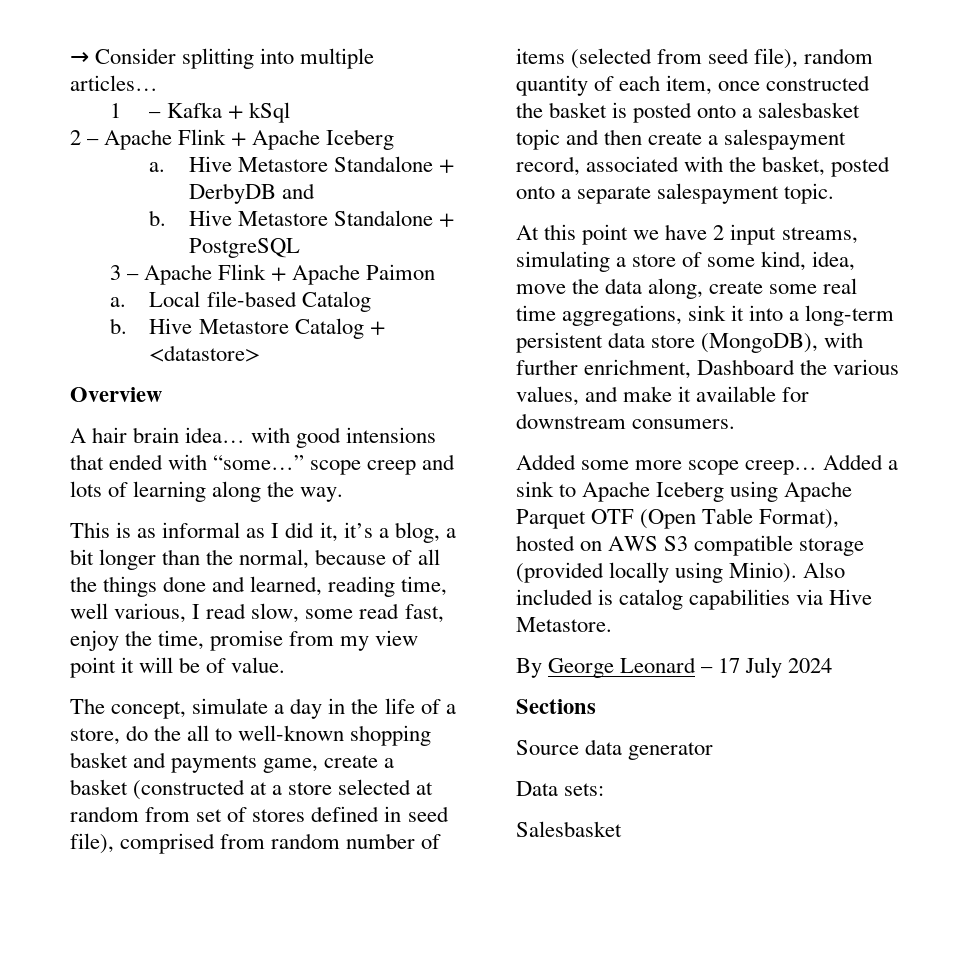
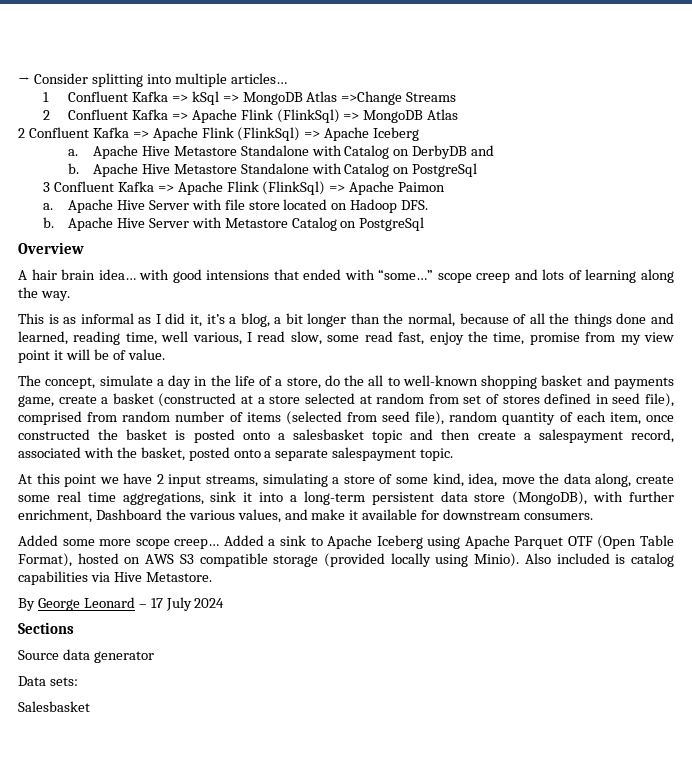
[149,102,290,123] [70,129,247,150] – Kafka + kSql // 2 – Apache Flink + -> [67,91,457,105] [42,109,459,123] [18,127,321,141] Confluent Kafka => kSql => MongoDB Atlas =>Change Streams // 2 Confluent Kafka => Apache Flink (FlinkSql) => MongoDB Atlas // 2 Confluent Kafka => Apache Flink (FlinkSql) =>
[189,156,455,173] Hive Metastore Standalone + -> [92,145,410,159] Apache Hive Metastore Standalone with Catalog on
[189,210,455,227] [189,238,301,258] [109,264,436,285] [109,291,371,312] [109,318,385,339] [149,345,261,362] Hive Metastore Standalone + PostgreSQL // 3 – Apache Flink + Apache Paimon // a. Local file-based Catalog // b. Hive Metastore Catalog + <datastore> -> [92,163,478,177] [42,181,446,195] [42,199,429,213] [42,217,425,231] Apache Hive Metastore Standalone with Catalog on PostgreSql // 3 Confluent Kafka => Apache Flink (FlinkSql) => Apache Paimon // a. Apache Hive Server with file store located on Hadoop DFS. // b. Apache Hive Server with Metastore Catalog on PostgreSql

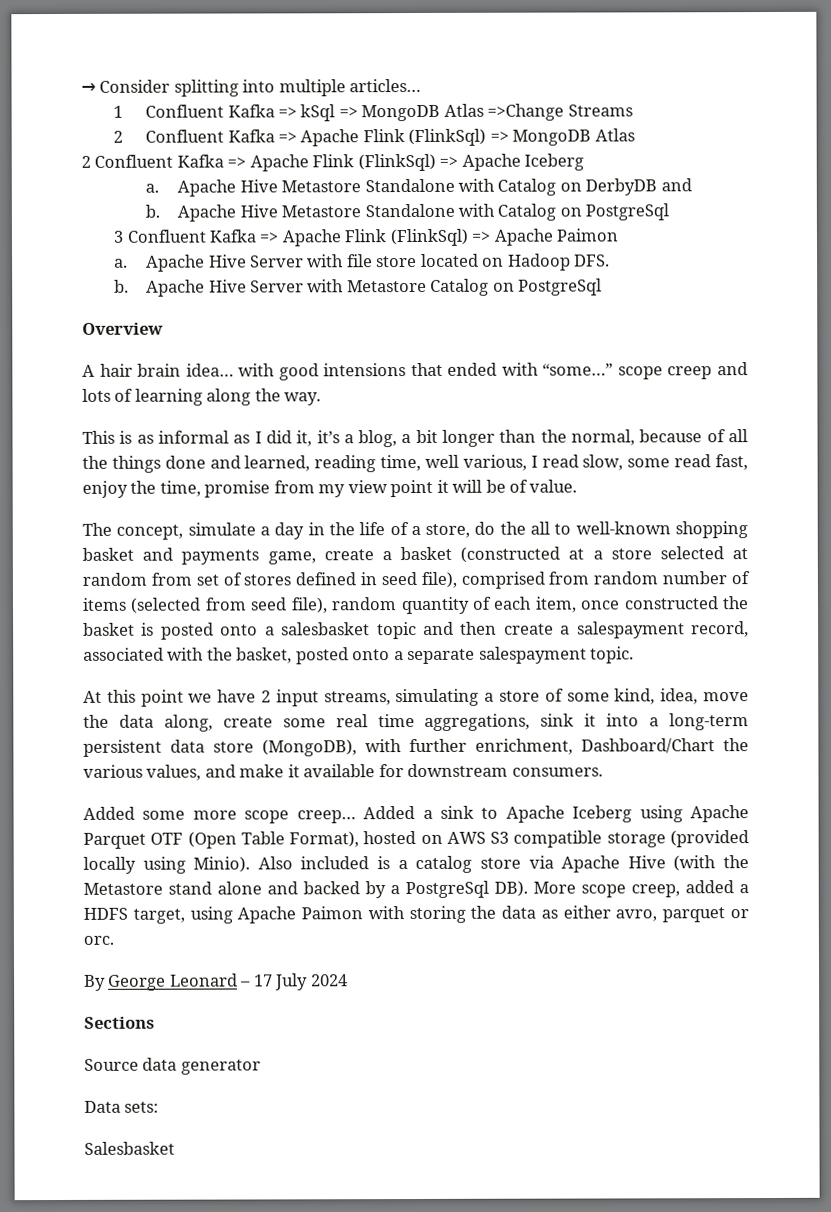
[95,509,162,520] Dashboard -> [581,738,715,754] Dashboard/Chart
[630,553,674,567] [18,571,212,585] catalog capabilities via Hive Metastore. -> [397,855,750,874] [83,880,749,899] [83,905,749,924] [83,935,114,945] a catalog store via Apache Hive (with the Metastore stand alone and backed by a PostgreSql DB). More scope creep, added a HDFS target, using Apache Paimon with storing the data as either avro, parquet or orc.

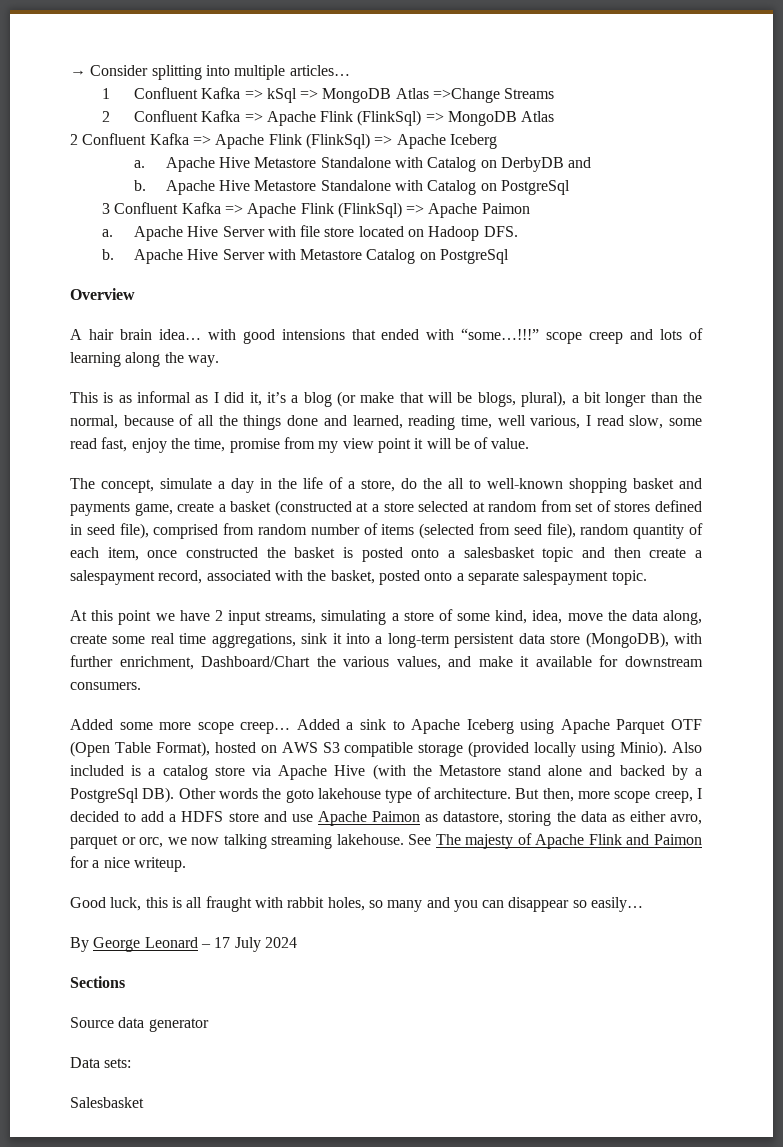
[542,363,614,376] “some…” -> [461,328,540,340] “some…!!!”
[358,430,398,448] blog, -> [303,391,567,407] blog (or make that will be blogs, plural),
[533,880,749,898] [83,906,405,924] More scope creep, added a HDFS target, using Apache Paimon with -> [178,787,703,803] [70,811,504,826] Other words the goto lakehouse type of architecture. But then, more scope creep, I decided to add a HDFS store and use Apache Paimon as datastore,
[83,935,114,945] orc. -> [139,833,702,849] [70,856,186,872] [70,896,644,912] orc, we now talking streaming lakehouse. See The majesty of Apache Flink and Paimon for a nice writeup. // Good luck, this is all fraught with rabbit holes, so many and you can disappear so easily…

